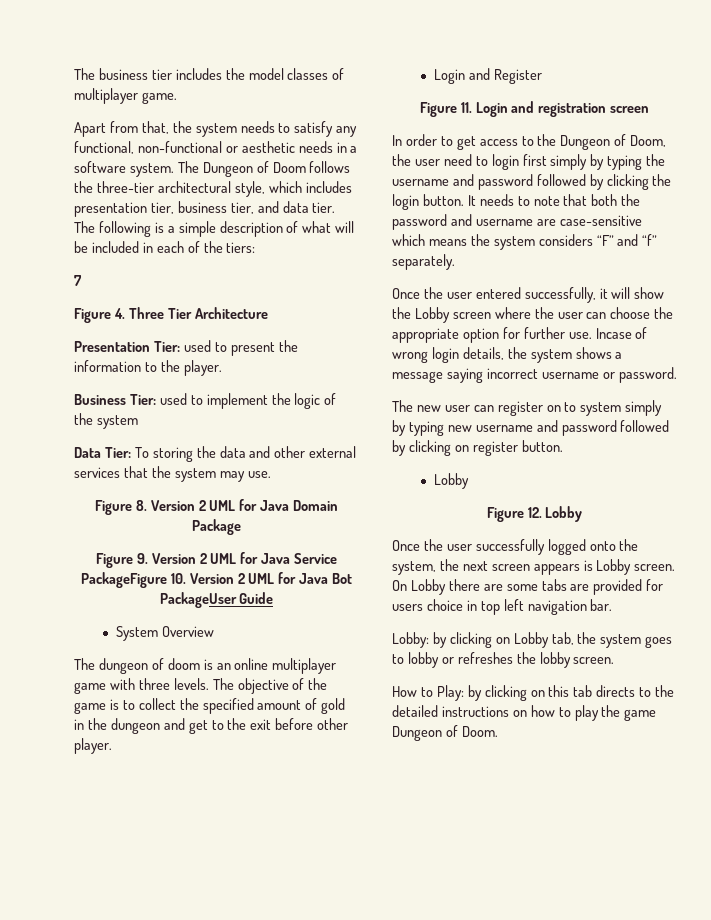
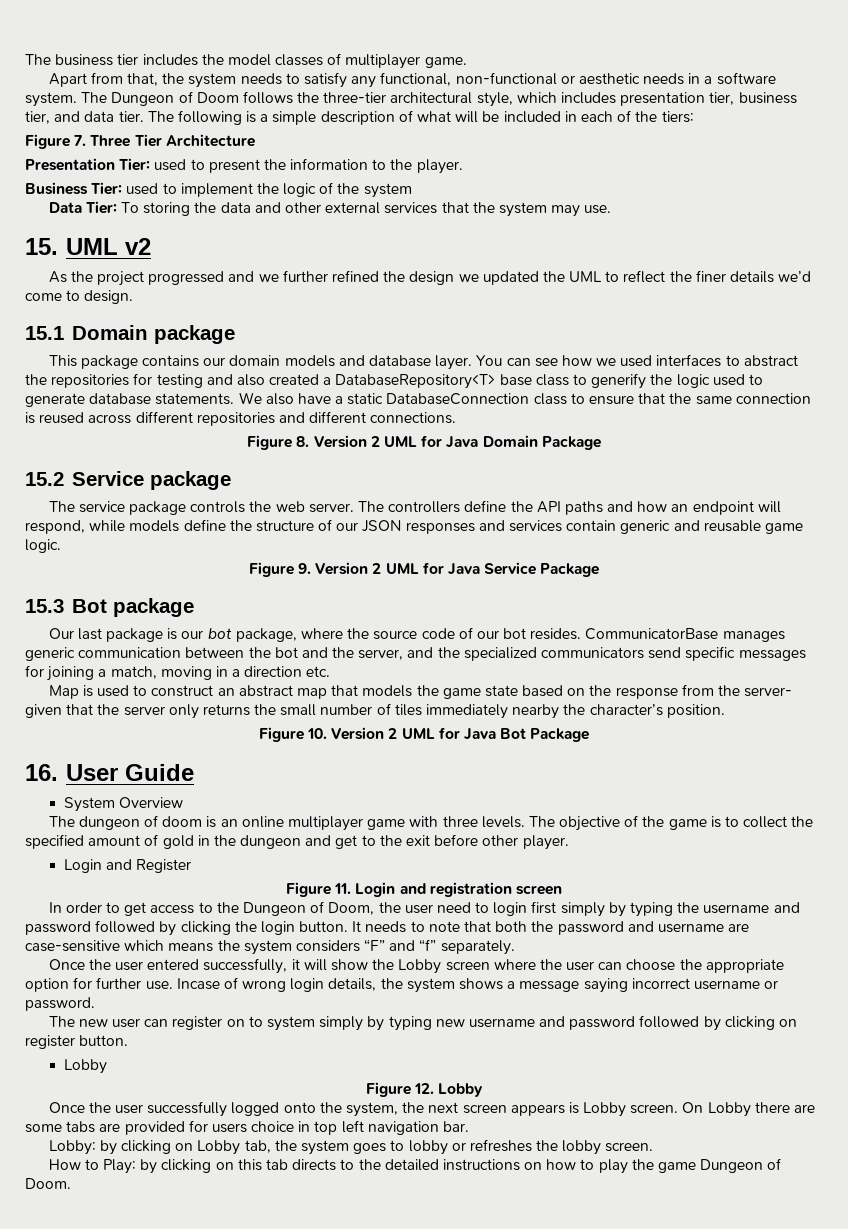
[74,275,82,286] [74,308,125,323] // 7 // Figure 4. -> [25,134,87,149] // Figure 7.
(271, 474) none -> [25,238,151,255] [48,270,812,286] [25,290,134,304] [25,325,235,344] [48,354,798,370] [25,373,763,389] [25,392,811,407] [25,411,457,426] // 15. UML v2 // As the project progressed and we further refined the design we updated the UML to reflect the finer details we’d come to design. // 15.1 Domain package // This package contains our domain models and database layer. You can see how we used interfaces to abstract the repositories for testing and also created a DatabaseRepository<T> base class to generify the logic used to generate database statements. We also have a static DatabaseConnection class to ensure that the same connection is reused across different repositories and different connections.
(241, 527) none -> [25,471,231,490] [48,500,781,515] [25,519,803,534] [25,539,61,553] // 15.2 Service package // The service package controls the web server. The controllers define the API paths and how an endpoint will respond, while models define the structure of our JSON responses and services contain generic and reusable game logic.
[80,572,167,588] PackageFigure -> [540,563,600,577] [25,598,194,617] [48,627,785,642] [25,646,806,661] [25,665,331,681] [48,684,793,699] [25,703,725,719] [258,727,304,742] Package // 15.3 Bot package // Our last package is our bot package, where the source code of our bot resides. CommunicatorBase manages generic communication between the bot and the server, and the specialized communicators send specific messages for joining a match, moving in a direction etc. // Map is used to construct an abstract map that models the game state based on the response from the server- given that the server only returns the small number of tiles immediately nearby the character’s position. // Figure
[159,592,237,608] PackageUser -> [530,728,590,742] [25,764,118,781] Package // 16. User

